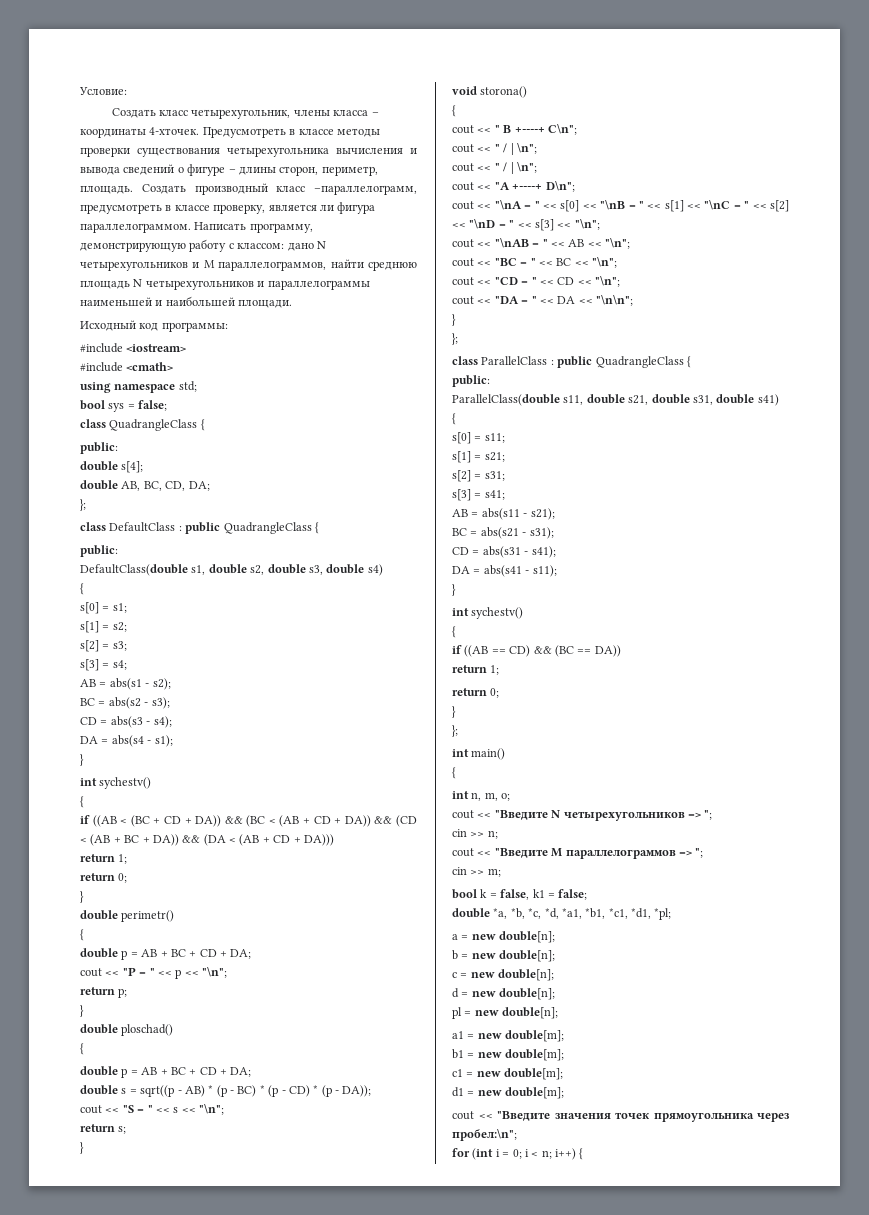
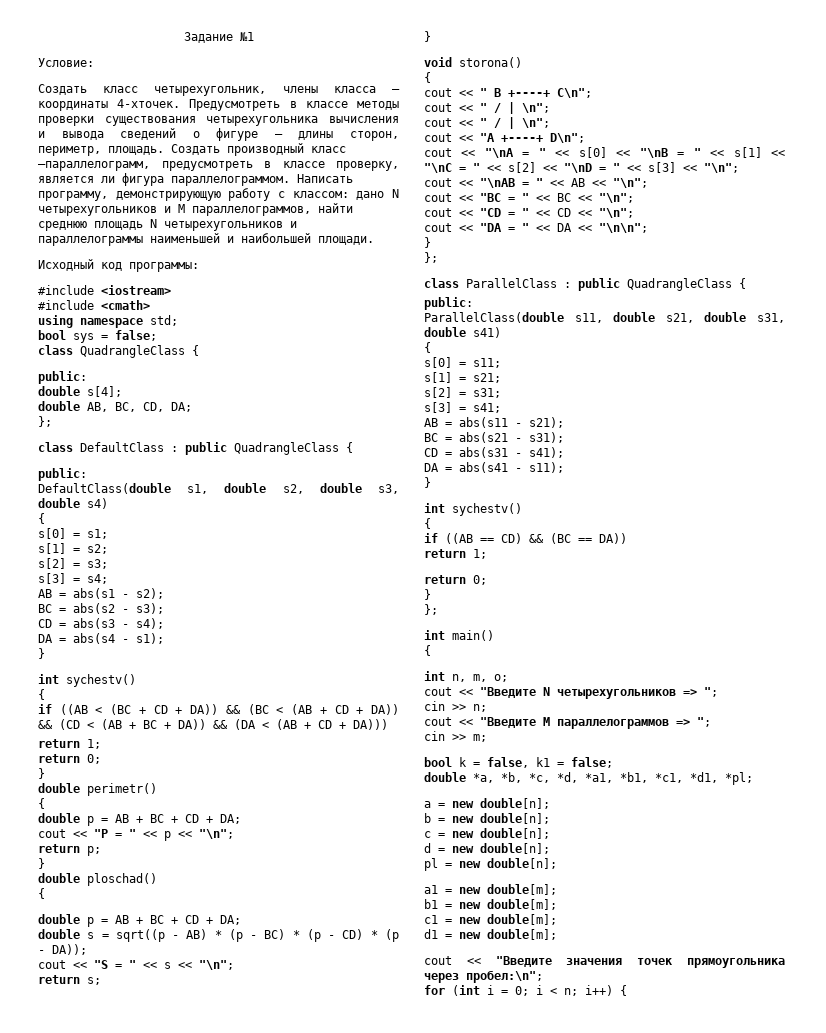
(79, 91) none -> [183,32,254,43] Задание №1 //

